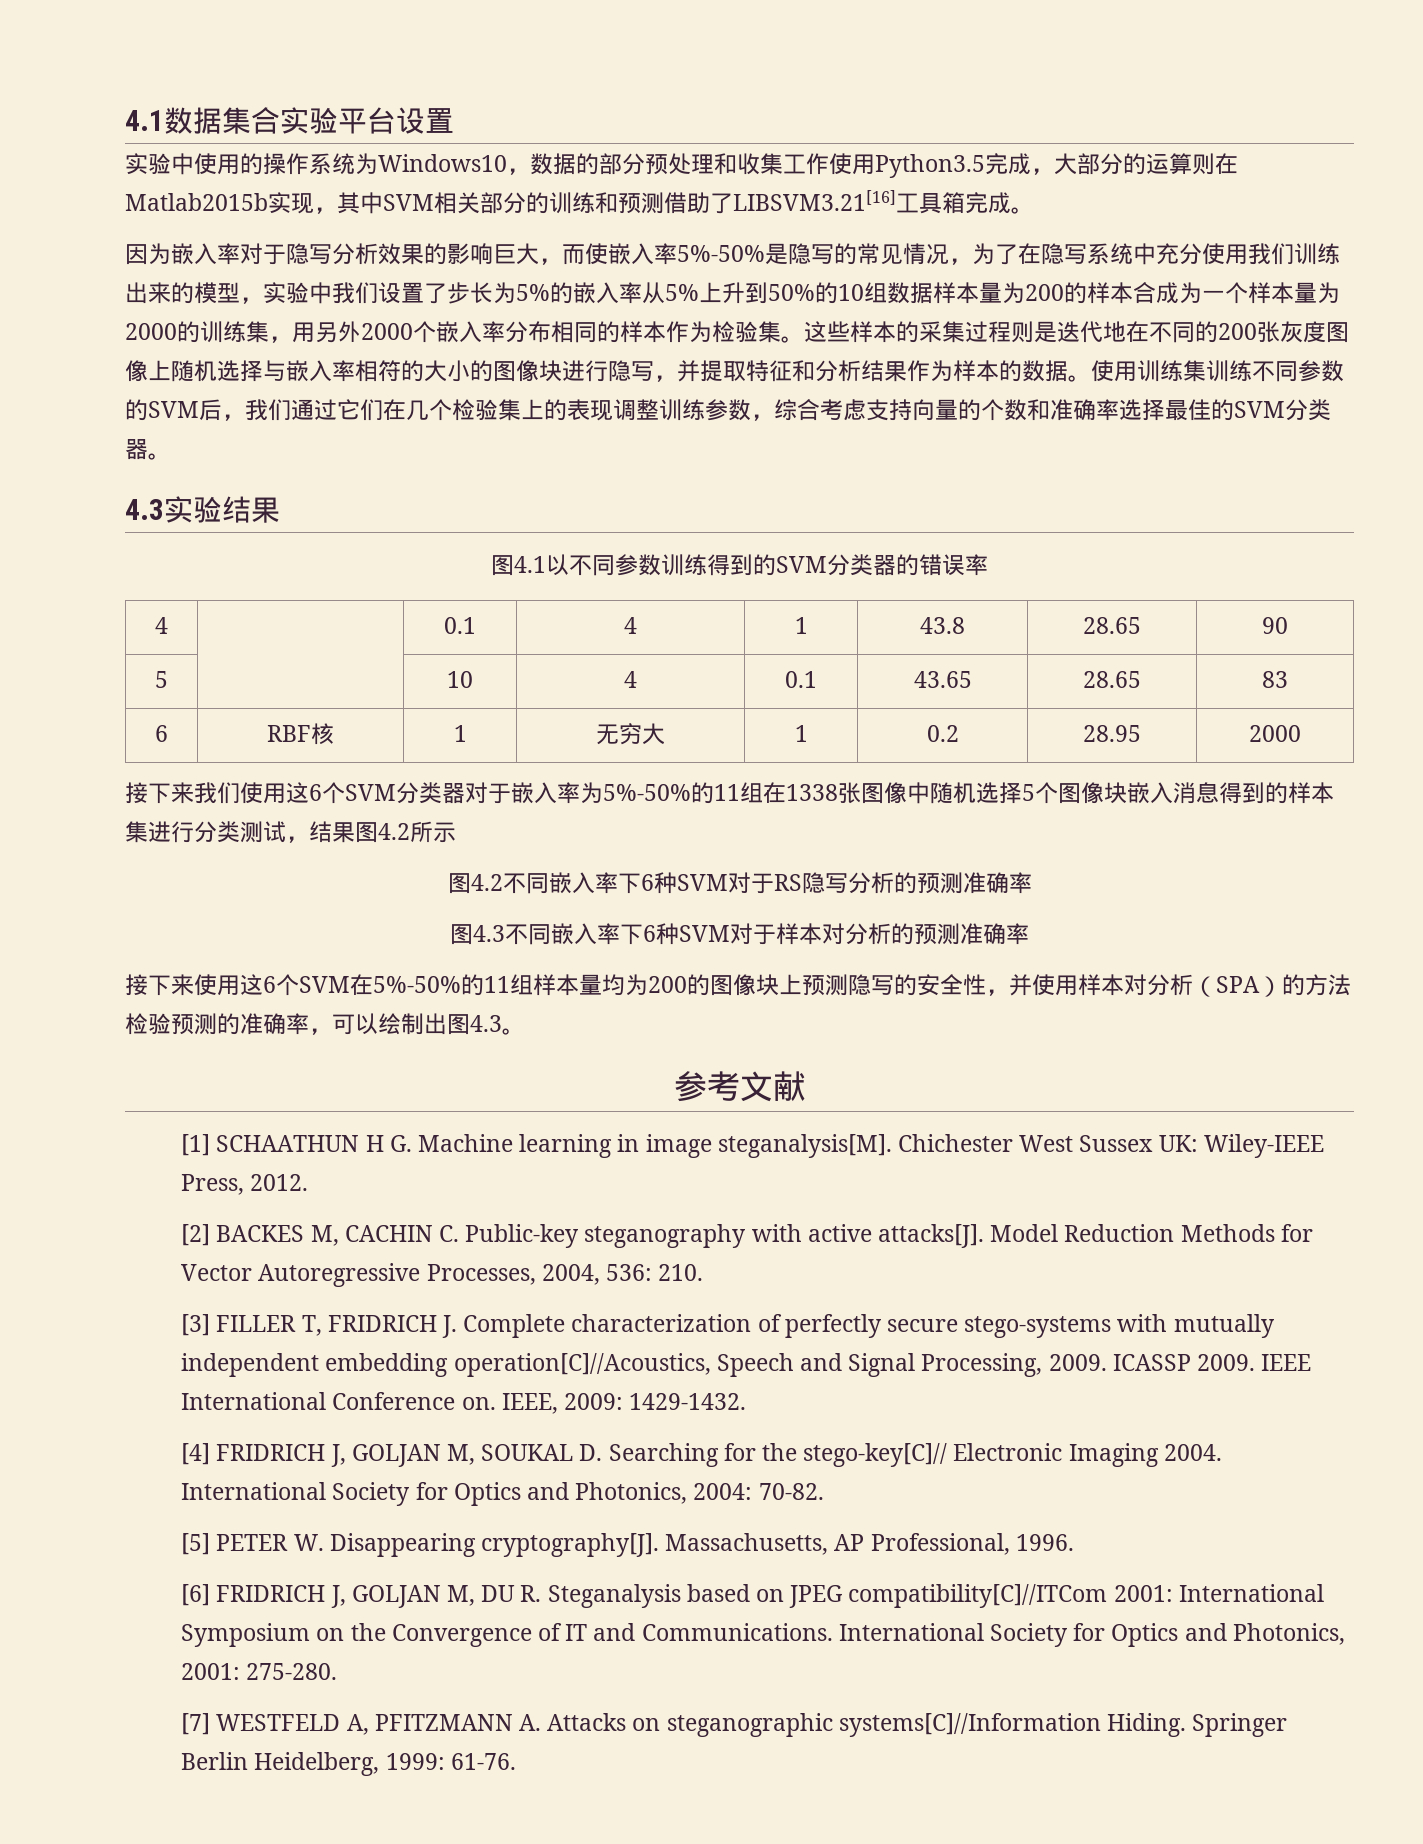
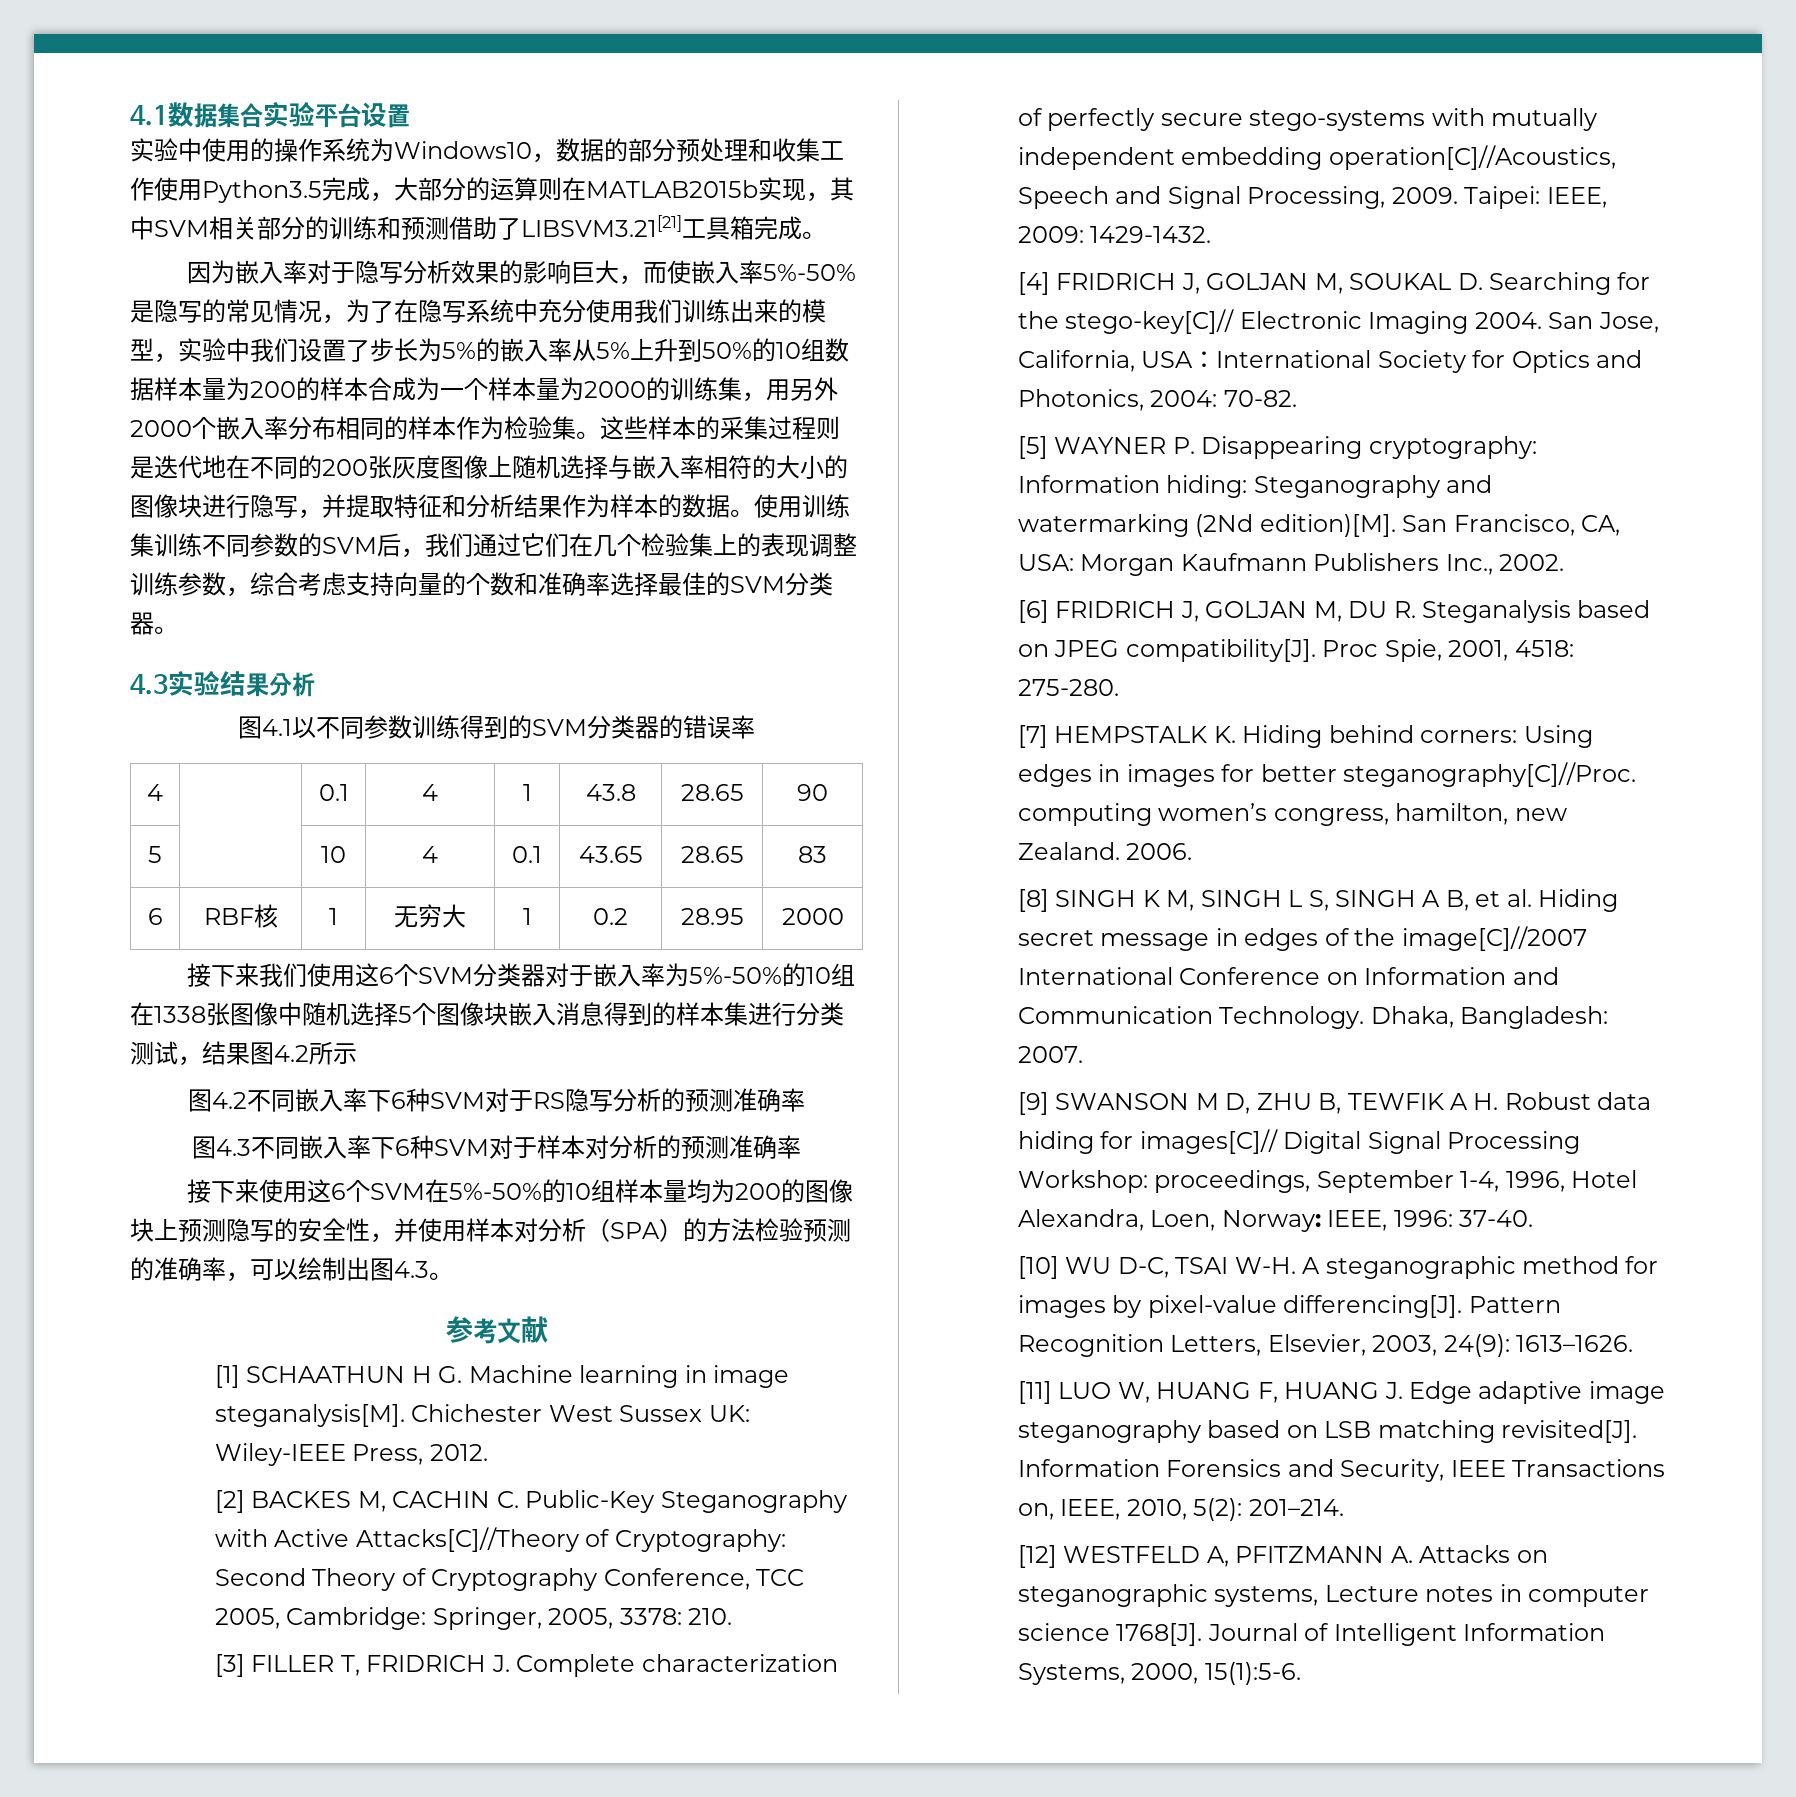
[125,193,268,211] Matlab2015b -> [586,180,758,198] MATLAB2015b
[733,190,896,211] LIBSVM3.21[16] -> [521,215,682,237] LIBSVM3.21[21]
(280, 510) none -> [269,672,315,697] 分析
[714,784,740,801] 11 -> [805,967,831,984] 10
[484,976,510,993] 11 -> [565,1183,591,1200] 10
[465,1224,1313,1248] [181,1263,652,1287] Public-key steganography with active attacks[J]. Model Reduction Methods for Vector Autoregressive Processes, 2004, 536: -> [525,1490,847,1513] [214,1527,786,1552] [214,1568,805,1591] [214,1607,682,1630] Public-Key Steganography with Active Attacks[C]//Theory of Cryptography: Second Theory of Cryptography Conference, TCC 2005, Cambridge: Springer, 2005, 3378:
[1112,1354,1312,1371] [181,1392,496,1410] ICASSP 2009. IEEE International Conference on. -> [1464,186,1541,209] Taipei:
(1222, 1452) none -> [1548,312,1659,333] [1017,350,1217,372] San Jose, California, USA：
[216,1533,1074,1557] PETER W. Disappearing cryptography[J]. Massachusetts, AP Professional, 1996. -> [1054,436,1537,459] [1017,475,1493,498] [1017,514,1621,537] [1017,553,1565,576] WAYNER P. Disappearing cryptography: Information hiding: Steganography and watermarking (2Nd edition)[M]. San Francisco, CA, USA: Morgan Kaufmann Publishers Inc., 2002.
[848,1584,1324,1608] [181,1623,1345,1647] [181,1663,338,1680] [181,1713,211,1735] compatibility[C]//ITCom 2001: International Symposium on the Convergence of IT and Communications. International Society for Optics and Photonics, 2001: 275-280. // [7] -> [1125,639,1574,662] [1017,679,1119,696] [1017,725,1593,748] [1017,762,1637,787] [1017,803,1567,826] [1017,842,1193,860] [1017,889,1619,912] [1017,926,1587,951] [1017,967,1559,985] [1017,1006,1609,1029] [1017,1046,1083,1063] [1017,1092,1652,1115] [1017,1129,1581,1154] [1017,1170,1638,1193] [1017,1209,1534,1232] [1017,1256,1659,1279] [1017,1295,1561,1318] [1017,1334,1634,1357] [1017,1381,1665,1404] [1017,1420,1638,1443] [1017,1459,1666,1482] [1017,1498,1344,1521] [1017,1545,1057,1568] compatibility[J]. Proc Spie, 2001, 4518: 275-280. // [7] HEMPSTALK K. Hiding behind corners: Using edges in images for better steganography[C]//Proc. computing women’s congress, hamilton, new Zealand. 2006. // [8] SINGH K M, SINGH L S, SINGH A B, et al. Hiding secret message in edges of the image[C]//2007 International Conference on Information and Communication Technology. Dhaka, Bangladesh: 2007. // [9] SWANSON M D, ZHU B, TEWFIK A H. Robust data hiding for images[C]// Digital Signal Processing Workshop: proceedings, September 1-4, 1996, Hotel Alexandra, Loen, Norway: IEEE, 1996: 37-40. // [10] WU D-C, TSAI W-H. A steganographic method for images by pixel-value differencing[J]. Pattern Recognition Letters, Elsevier, 2003, 24(9): 1613–1626. // [11] LUO W, HUANG F, HUANG J. Edge adaptive image steganography based on LSB matching revisited[J]. Information Forensics and Security, IEEE Transactions on, IEEE, 2010, 5(2): 201–214. // [12]
[838,1713,1288,1737] [181,1752,516,1776] systems[C]//Information Hiding. Springer Berlin Heidelberg, 1999: 61-76. -> [1214,1584,1650,1607] [1017,1623,1606,1646] [1017,1662,1301,1685] systems, Lecture notes in computer science 1768[J]. Journal of Intelligent Information Systems, 2000, 15(1):5-6.

